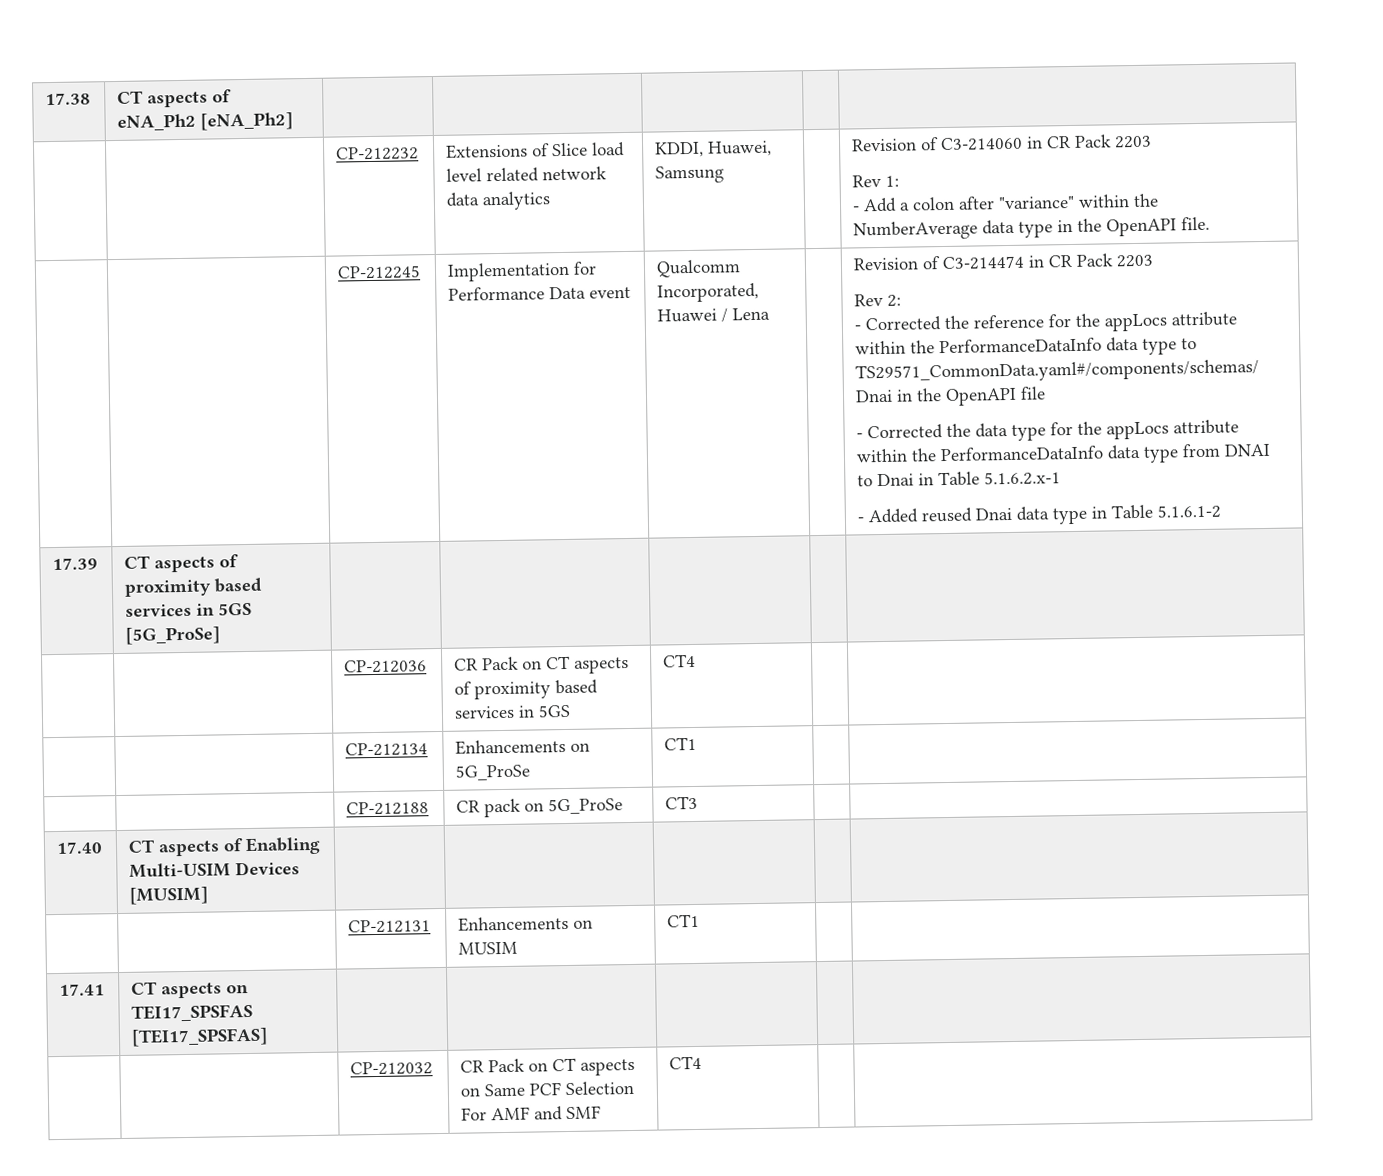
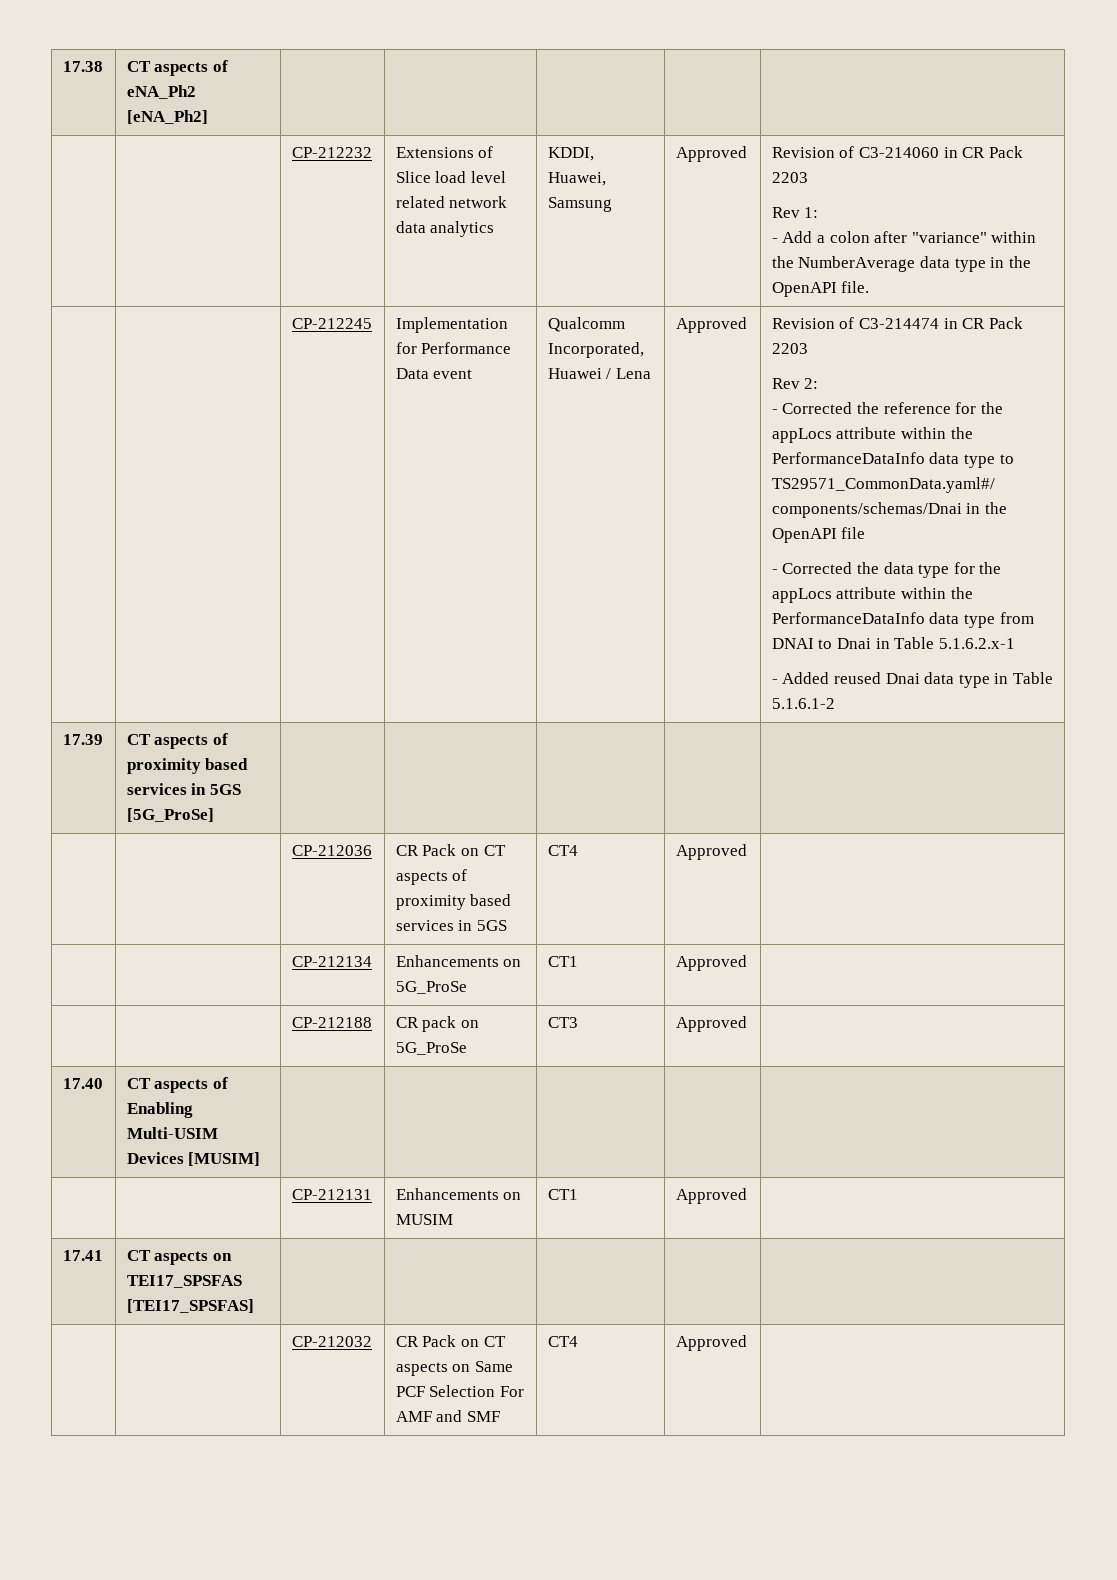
(725, 174) none -> [675,146,747,162] Approved
(771, 314) none -> [675,317,747,333] Approved
(697, 660) none -> [675,844,747,860] Approved
(698, 743) none -> [675,955,747,971] Approved
(699, 802) none -> [675,1016,747,1032] Approved
(701, 920) none -> [675,1188,747,1204] Approved
(703, 1062) none -> [675,1335,747,1351] Approved

